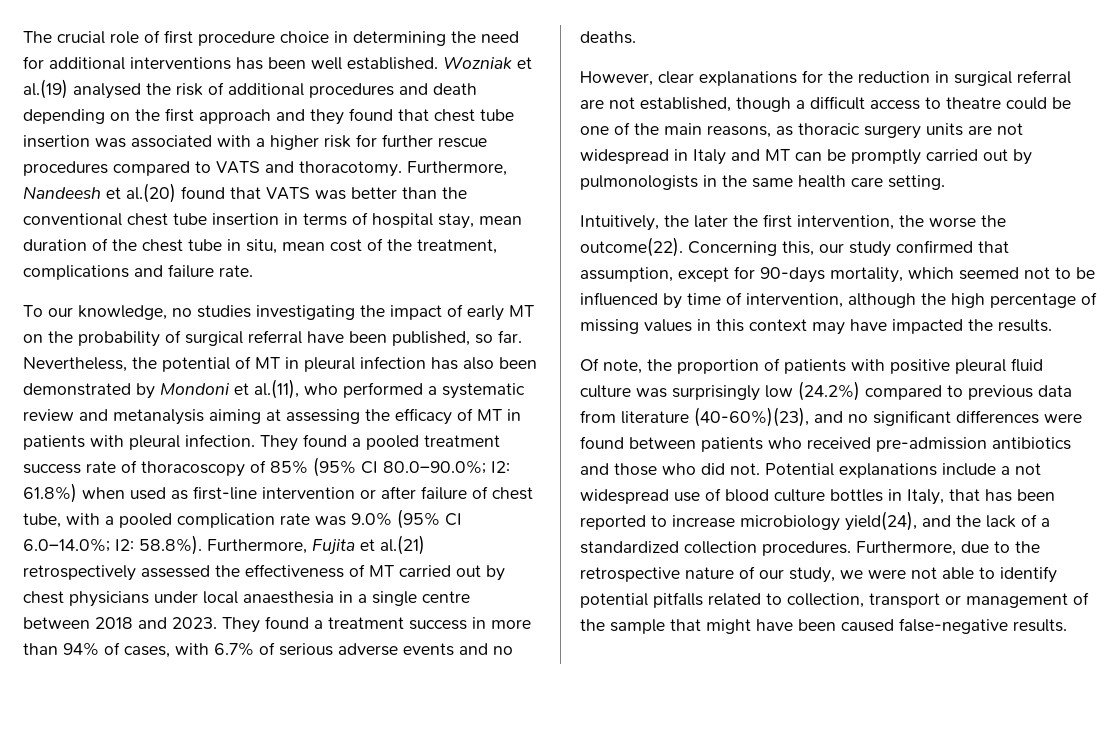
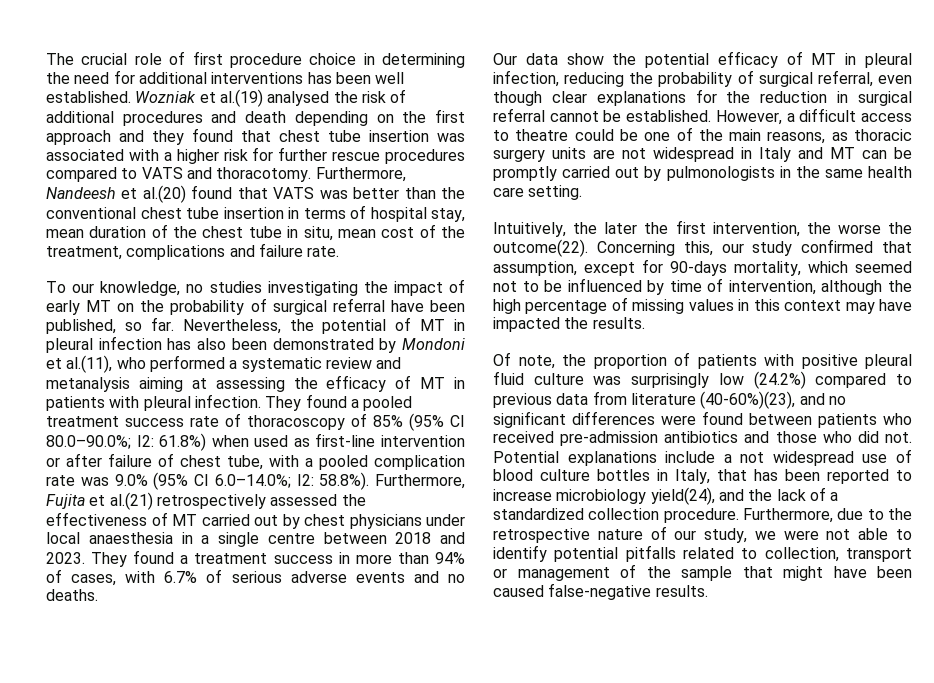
[580,71,653,86] However, -> [493,51,912,68] [493,70,912,87] [493,91,542,106] Our data show the potential efficacy of MT in pleural infection, reducing the probability of surgical referral, even though
[580,97,791,112] are not established, though -> [549,110,782,125] cannot be established. However,
[762,541,851,556] procedures. -> [663,508,739,523] procedure.

